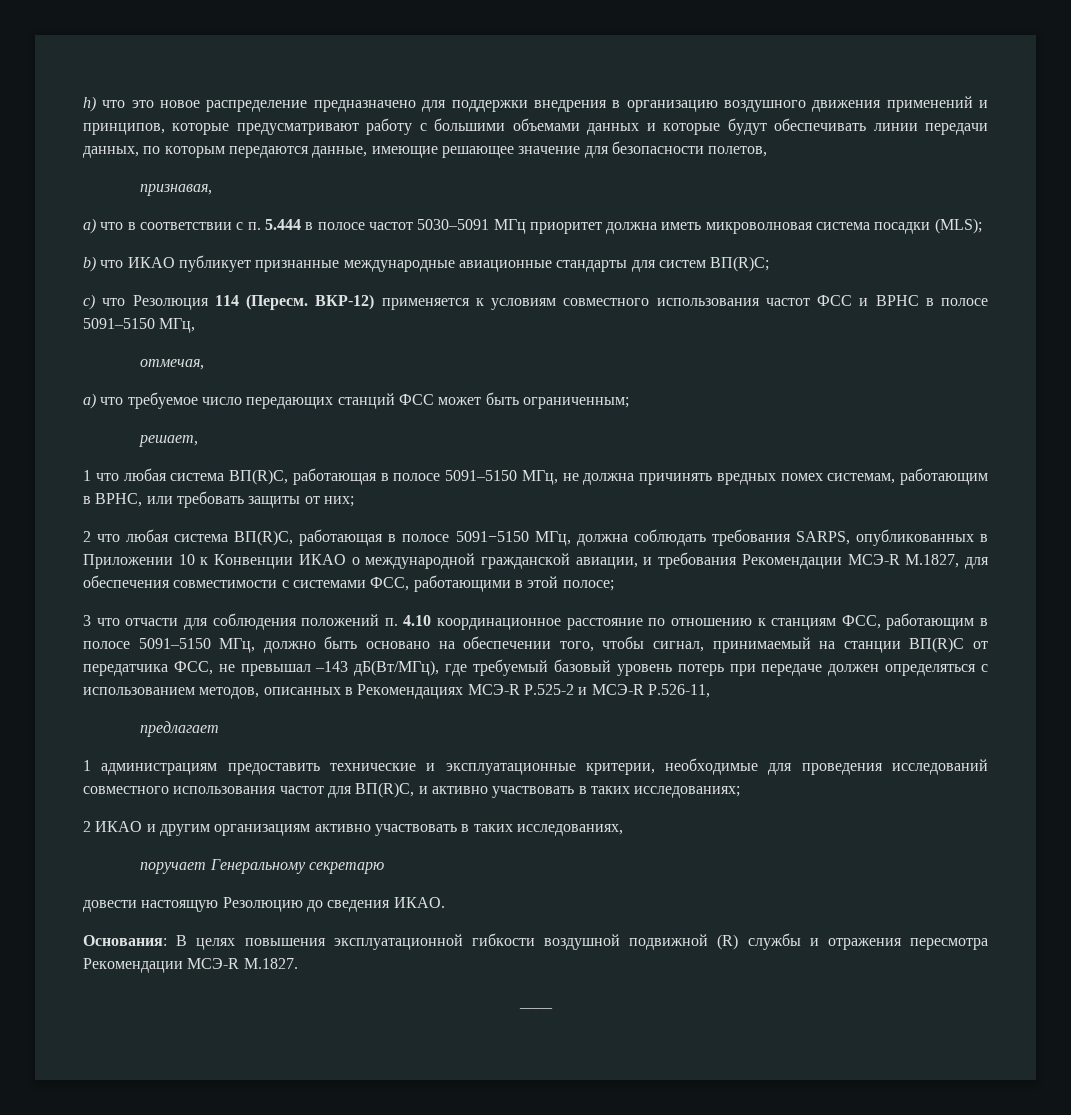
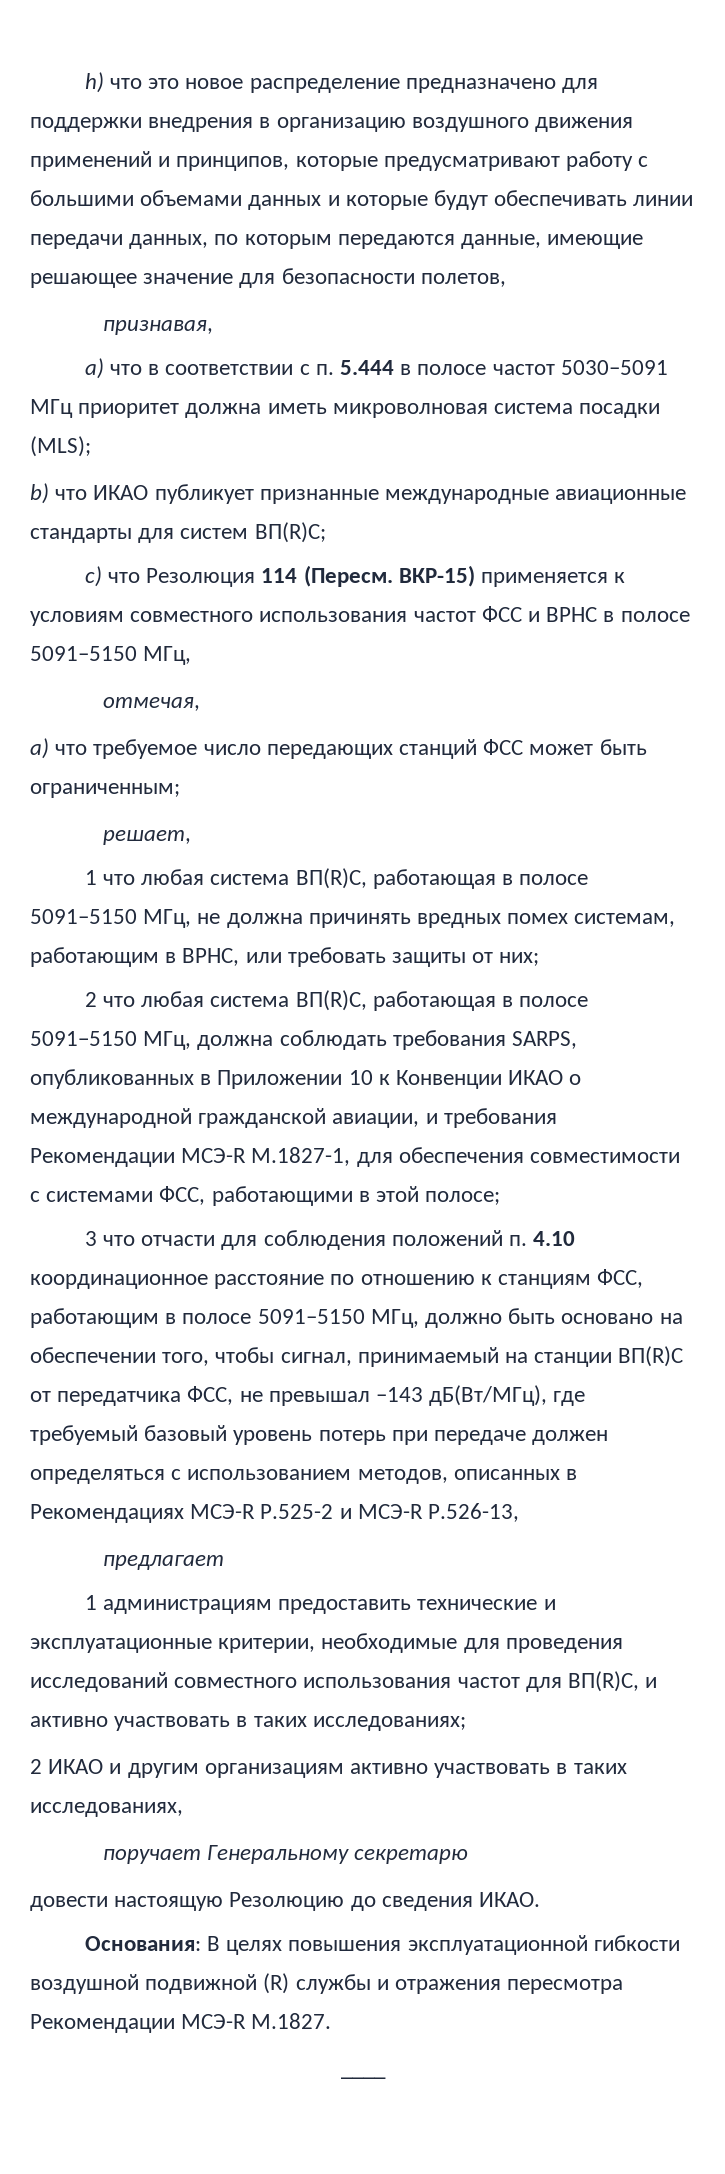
[315,294,375,310] ВКР-12) -> [398,565,475,587] ВКР-15)
[905,554,960,568] M.1827, -> [251,1147,351,1166] M.1827-1,
[647,684,710,698] P.526-11, -> [428,1503,520,1522] P.526-13,

